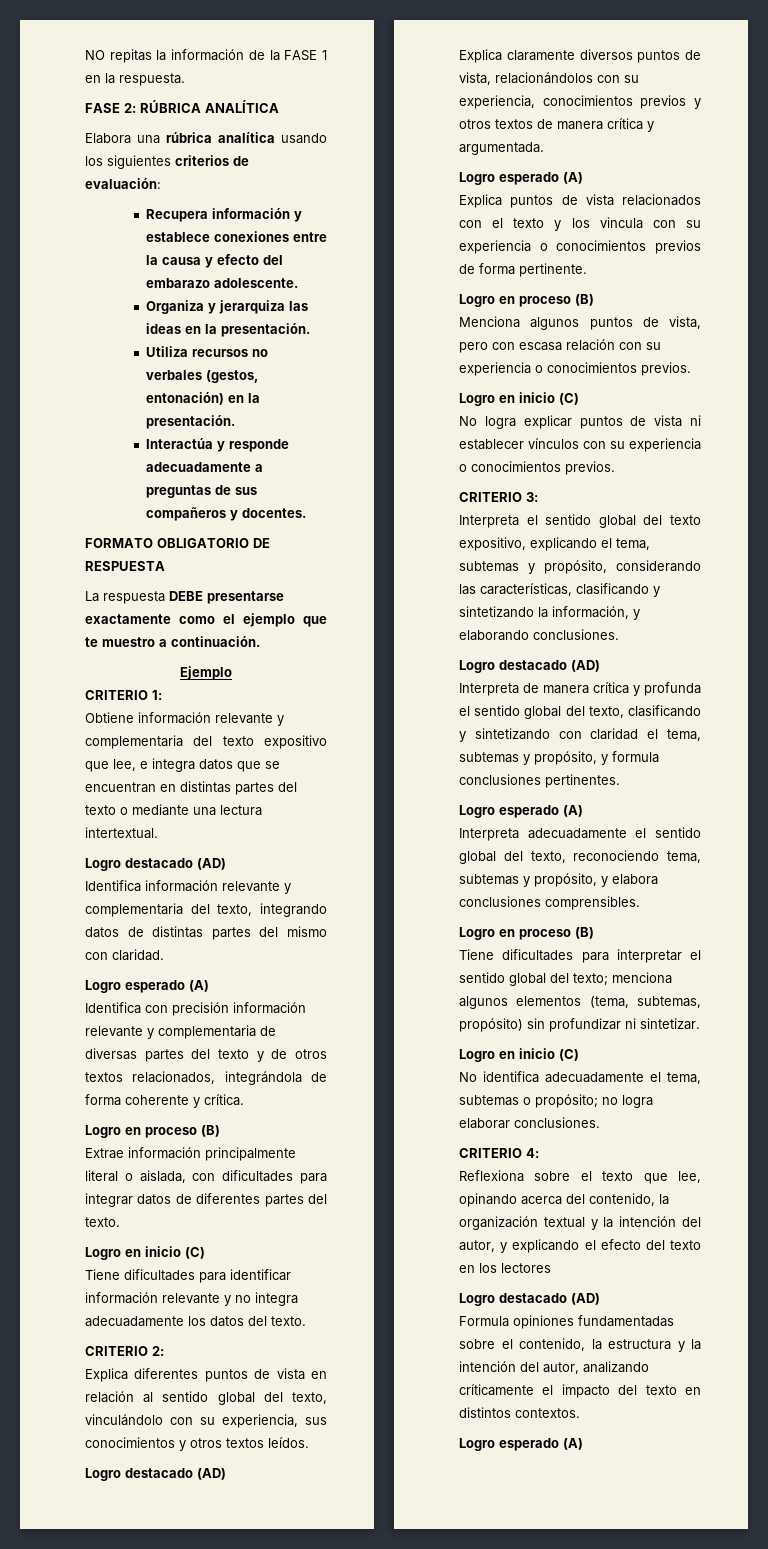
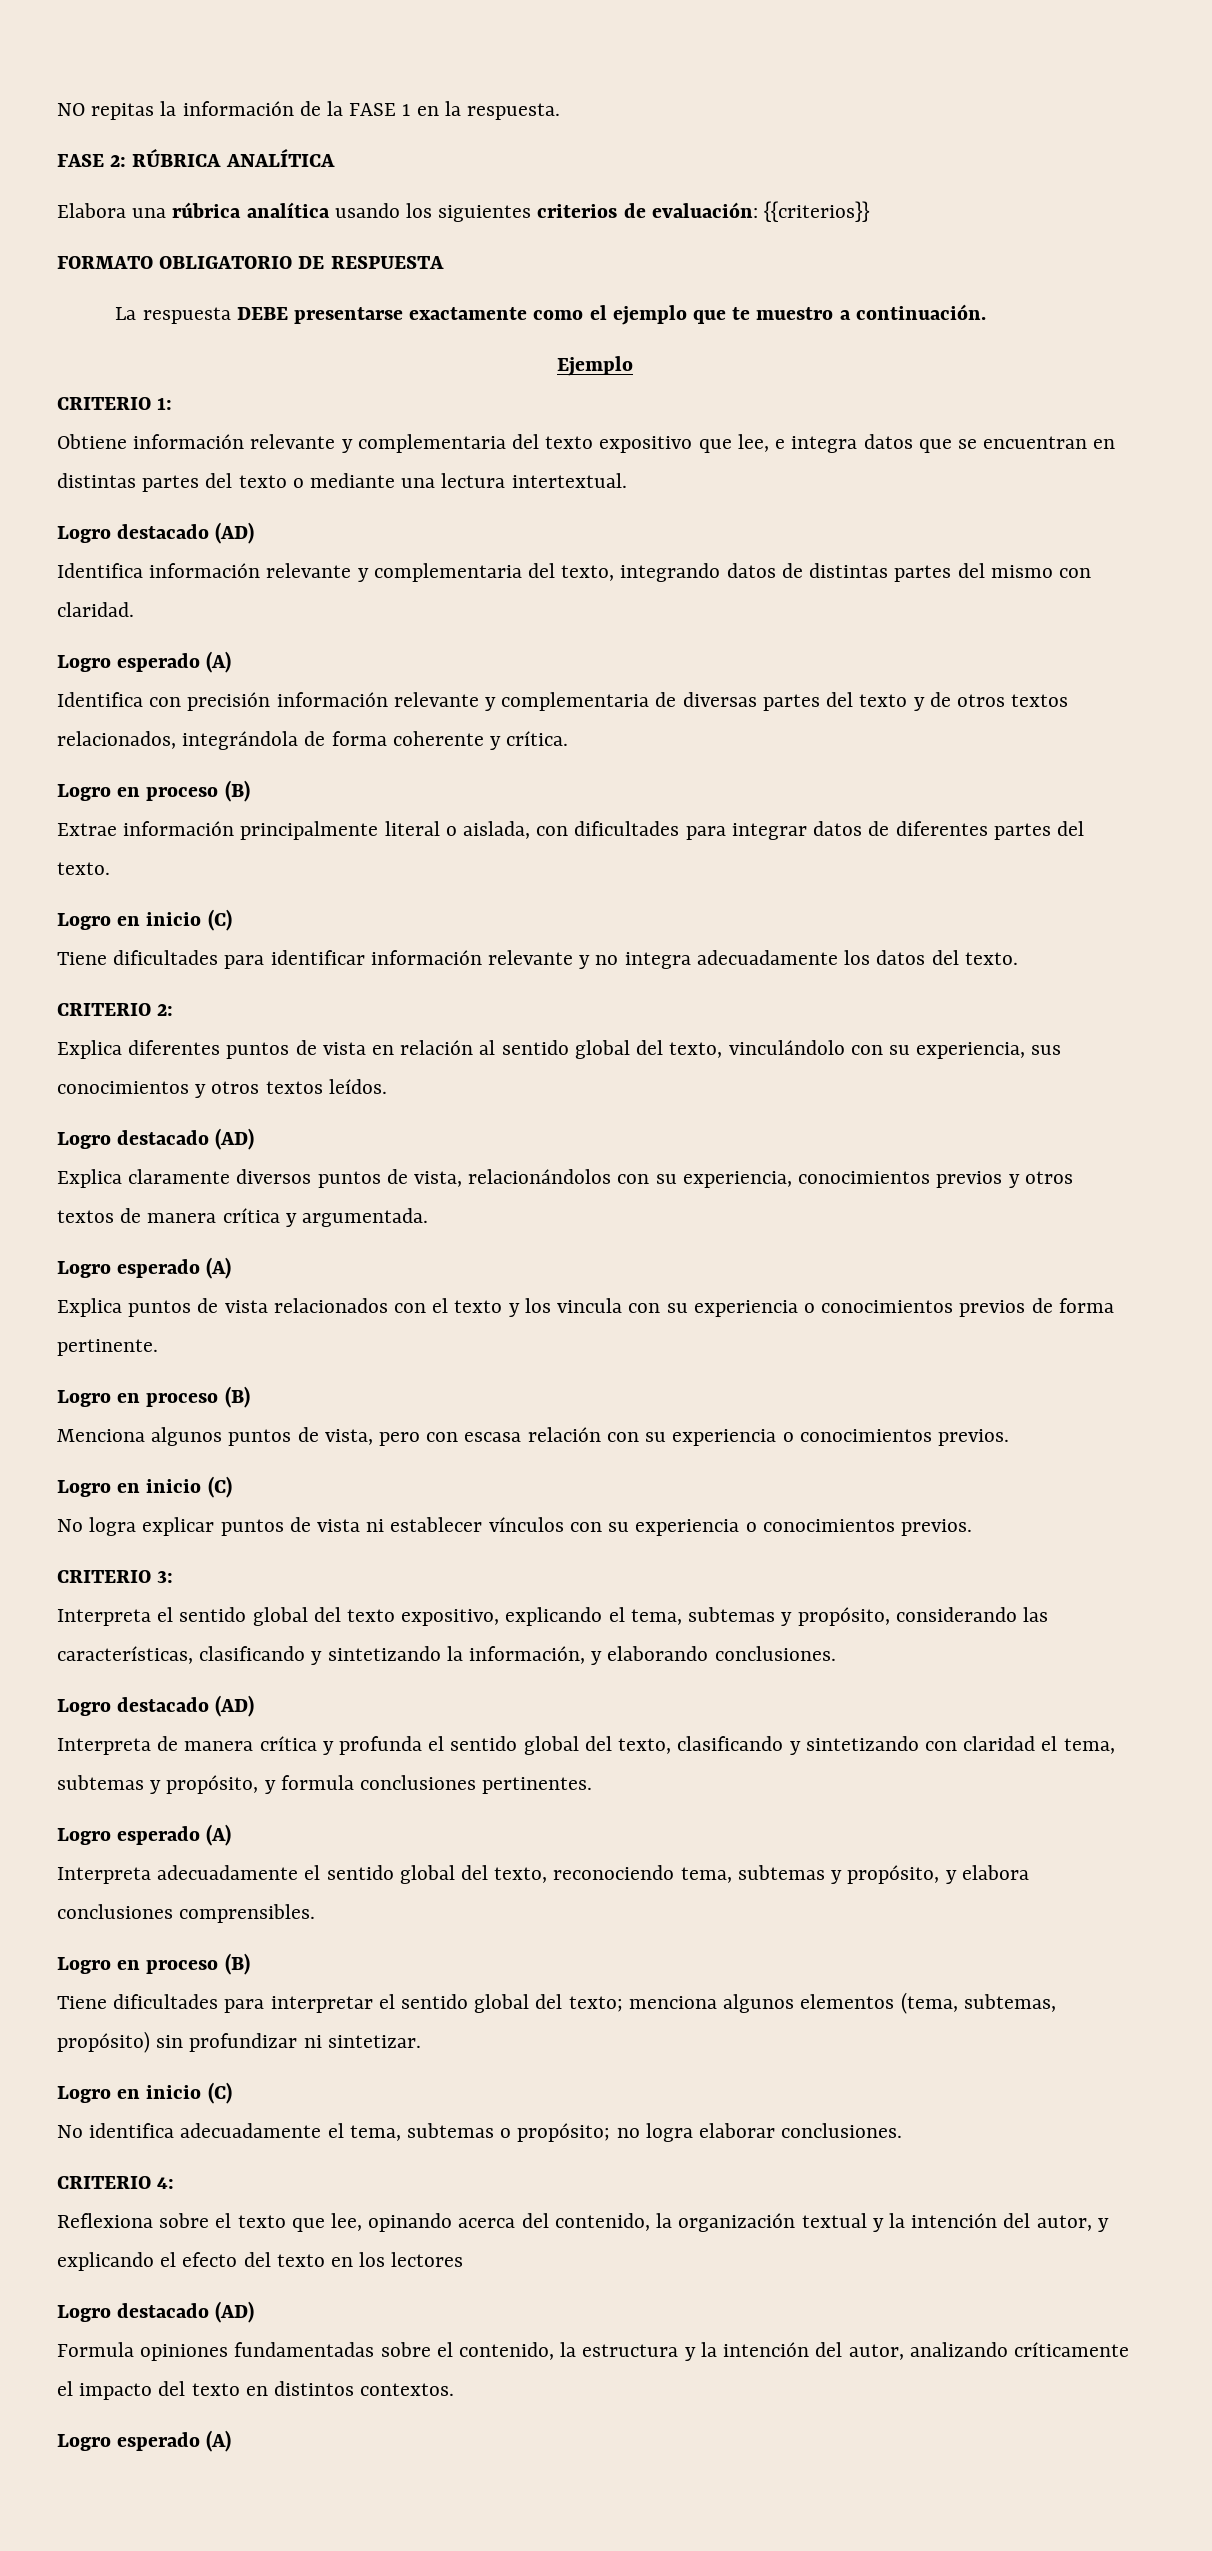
[145,208,302,222] [145,231,327,242] [145,254,283,268] [145,278,298,288] [145,300,308,314] [145,323,310,337] [145,346,268,357] [145,370,258,383] [145,392,260,405] [145,415,235,429] [145,438,289,452] [145,462,263,472] [145,485,257,498] [145,507,306,521] // Recupera información y establece conexiones entre la causa y efecto del embarazo adolescente. // Organiza y jerarquiza las ideas en la presentación. // Utiliza recursos no verbales (gestos, entonación) en la presentación. // Interactúa y responde adecuadamente a preguntas de sus compañeros y docentes. -> [764,201,871,222] {{criterios}}

